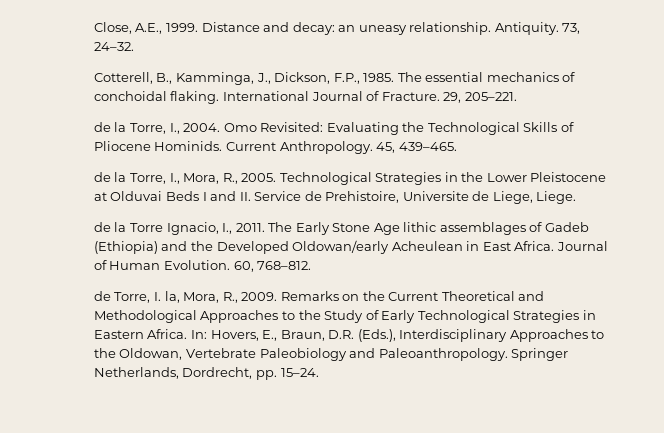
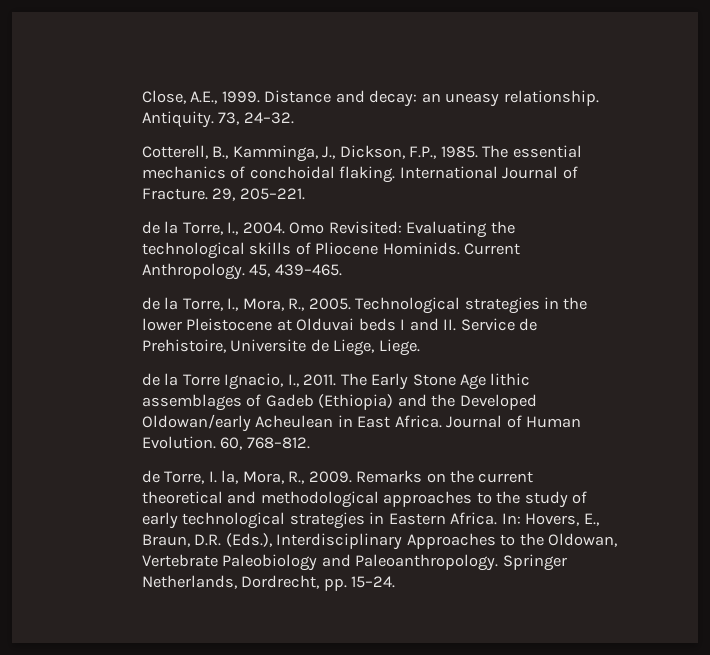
[427,122,558,135] Technological Skills -> [141,242,292,259] technological skills
[375,172,442,185] Strategies -> [464,297,540,314] strategies
[486,173,527,182] Lower -> [141,318,182,331] lower
[165,191,199,201] Beds -> [358,318,396,331] beds
[388,291,545,301] [93,310,580,323] Current Theoretical and Methodological Approaches to the Study of Early Technological Strategies -> [478,471,534,483] [141,491,588,508] [141,512,365,529] current theoretical and methodological approaches to the study of early technological strategies

